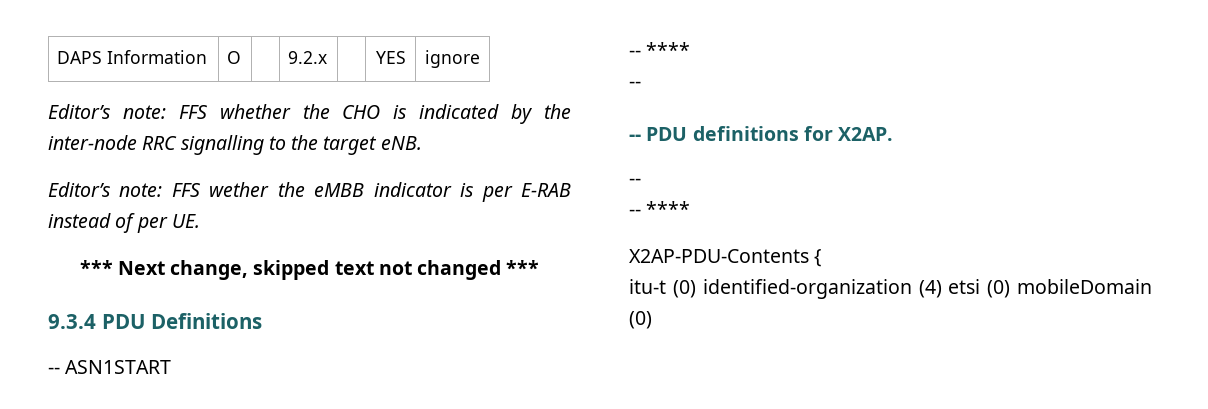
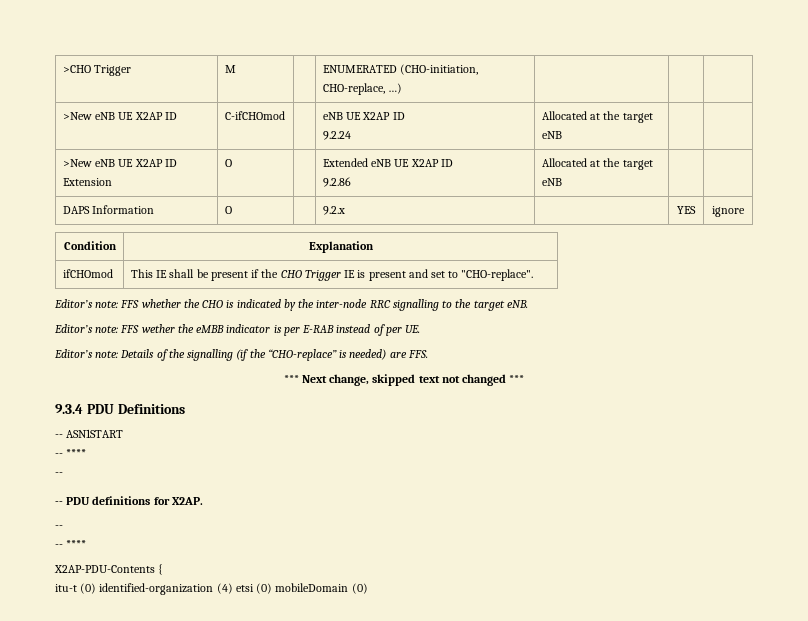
(57, 57) none -> [62,65,132,76] [224,65,236,73] [322,64,479,75] [322,83,403,95] [62,112,177,120] [224,111,285,120] [322,112,405,120] [322,131,351,140] [541,111,653,123] [541,131,562,139] [62,159,177,167] [62,178,112,186] [224,159,232,167] [322,158,453,167] [322,177,351,187] [541,158,653,170] [541,178,562,186] >CHO Trigger | M | | ENUMERATED (CHO-initiation, CHO-replace, …) | | | // >New eNB UE X2AP ID | C-ifCHOmod | | eNB UE X2AP ID // 9.2.24 | Allocated at the target eNB | | // >New eNB UE X2AP ID Extension | O | | Extended eNB UE X2AP ID // 9.2.86 | Allocated at the target eNB | | //
(480, 59) none -> [63,241,117,250] [308,241,374,253] [62,269,113,278] [130,269,534,281] // Condition | Explanation // ifCHOmod | This IE shall be present if the CHO Trigger IE is present and set to "CHO-replace".
(200, 221) none -> [54,349,428,361] // Editor’s note: Details of the signalling (if the “CHO-replace” is needed) are FFS.

